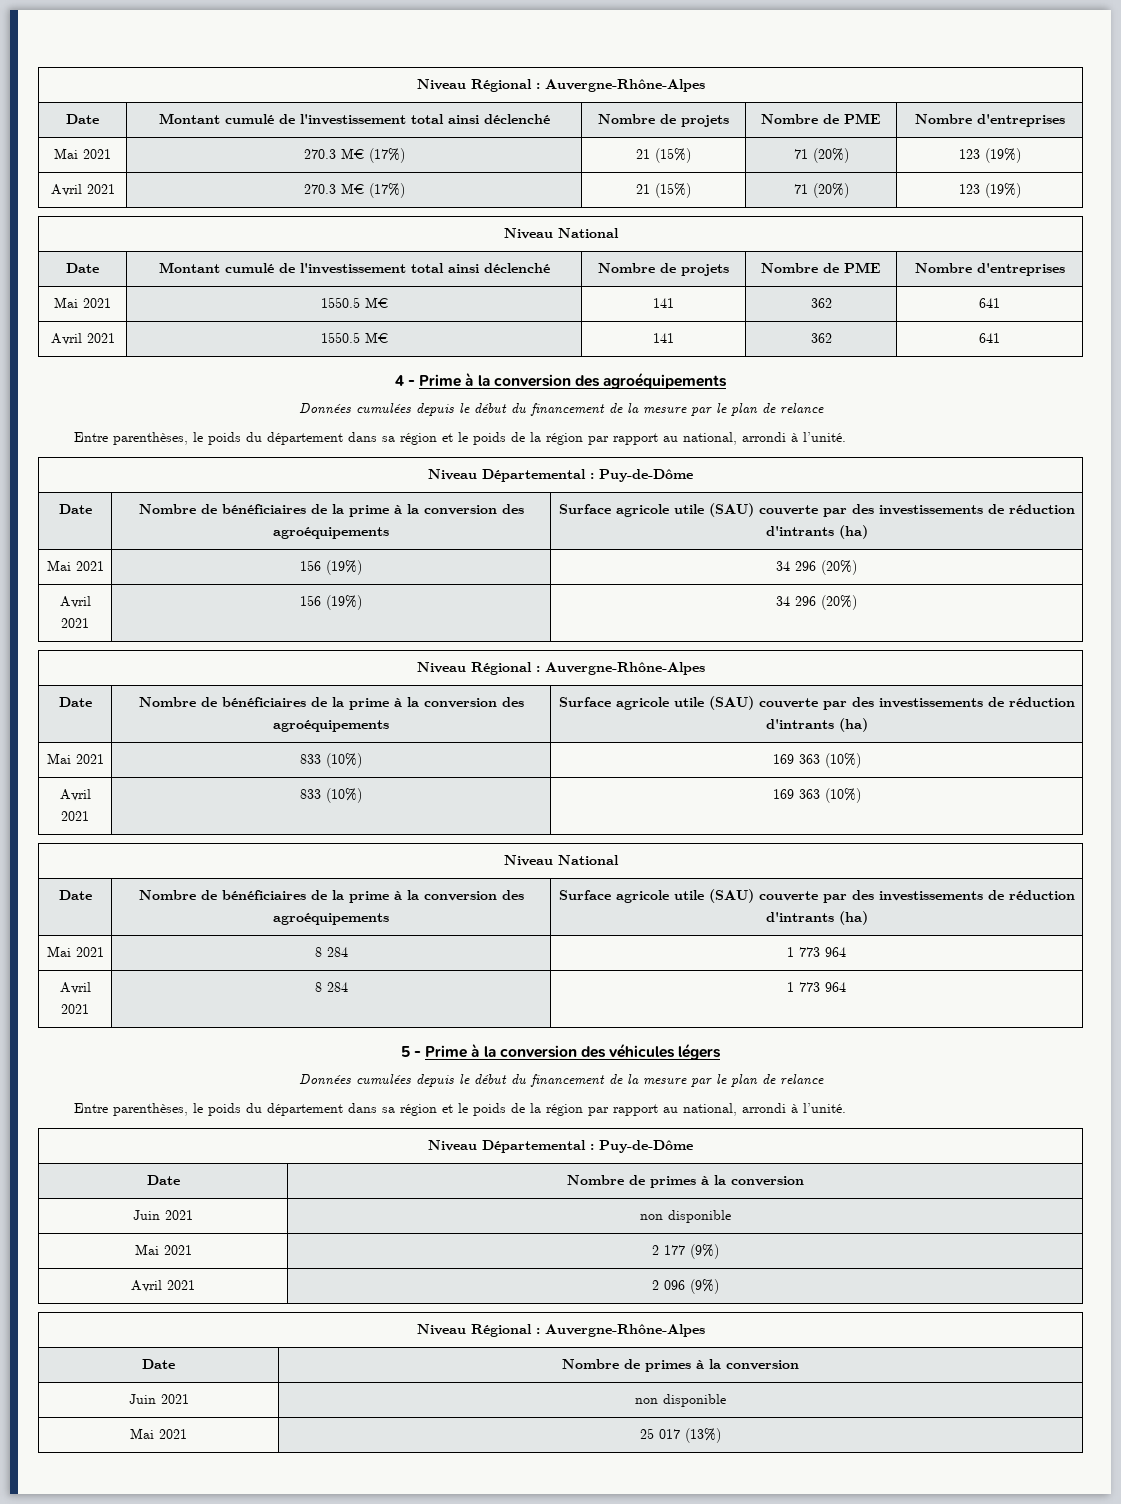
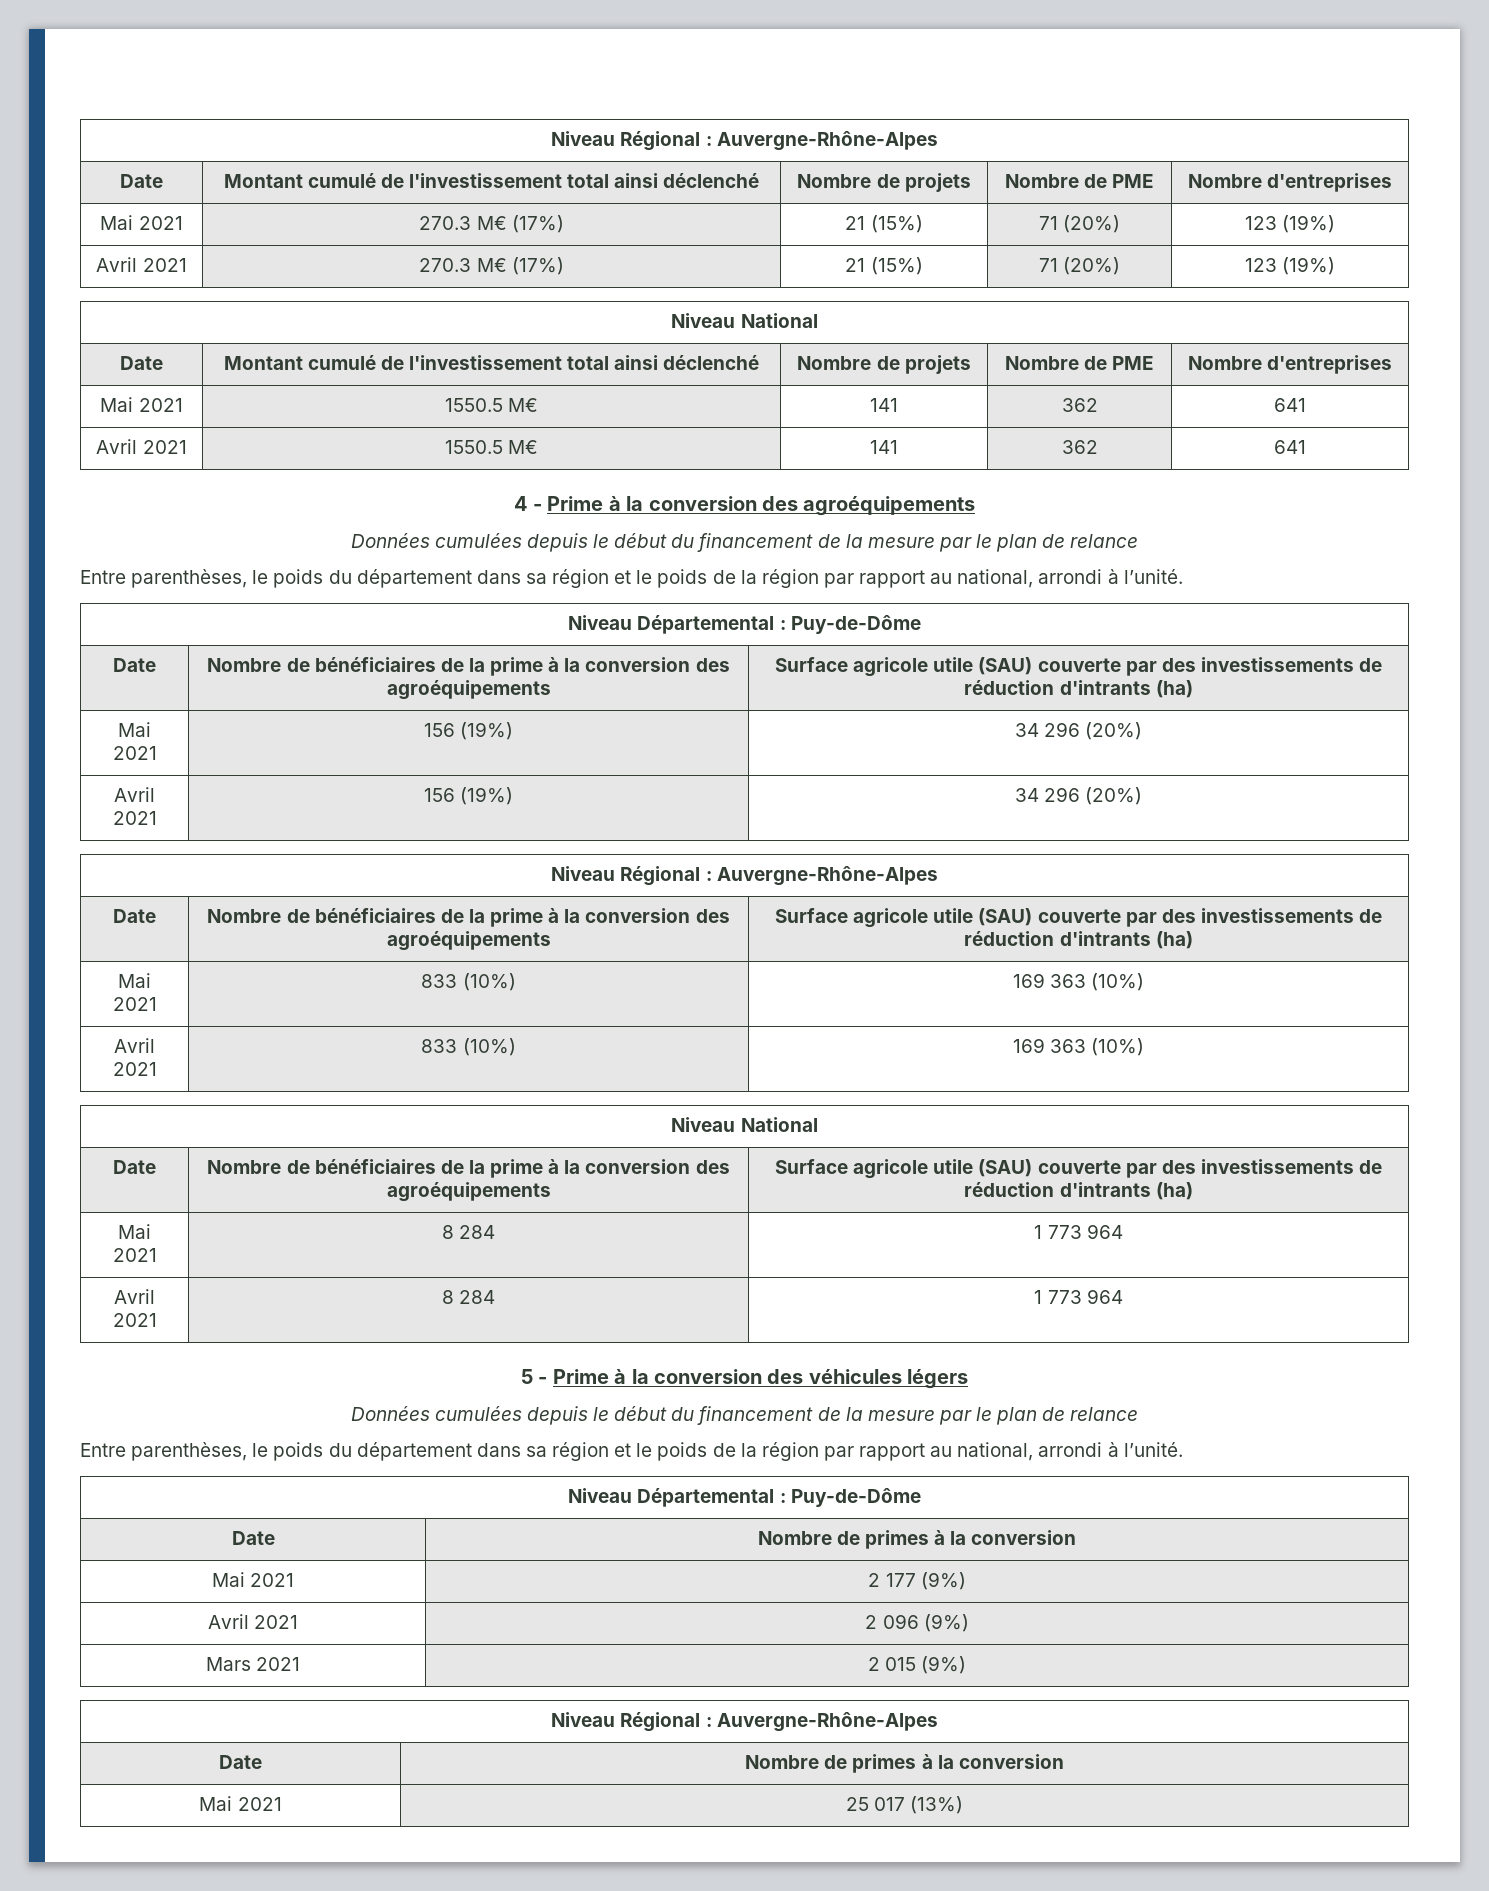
[133,1210,193,1220] [639,1210,731,1223] // Juin 2021 | non disponible -> (1077, 1537) none
(719, 1286) none -> [205,1657,301,1671] [867,1656,967,1674] // Mars 2021 | 2 015 (9%)
[128,1394,189,1404] [635,1394,726,1407] // Juin 2021 | non disponible -> (1064, 1761) none

